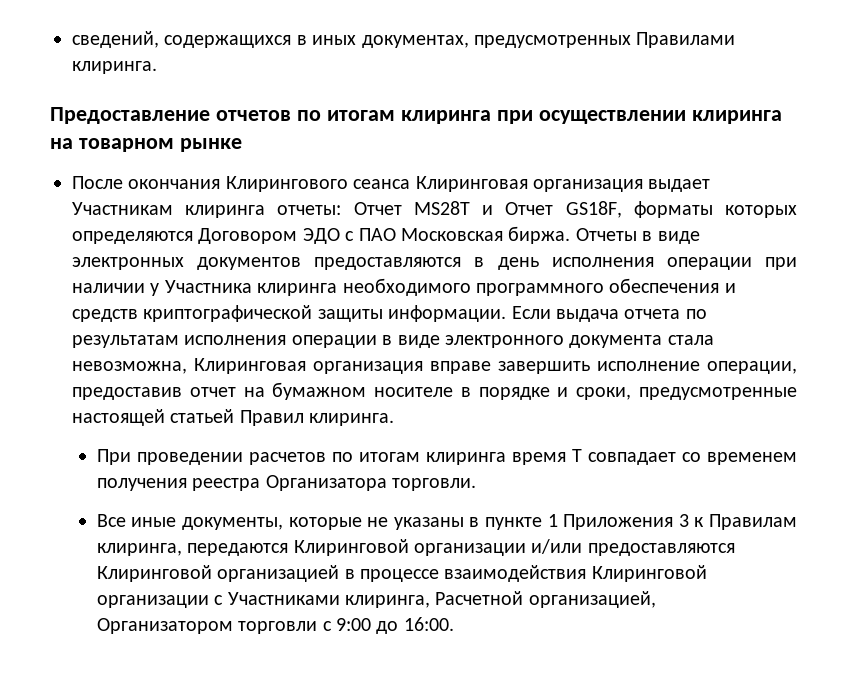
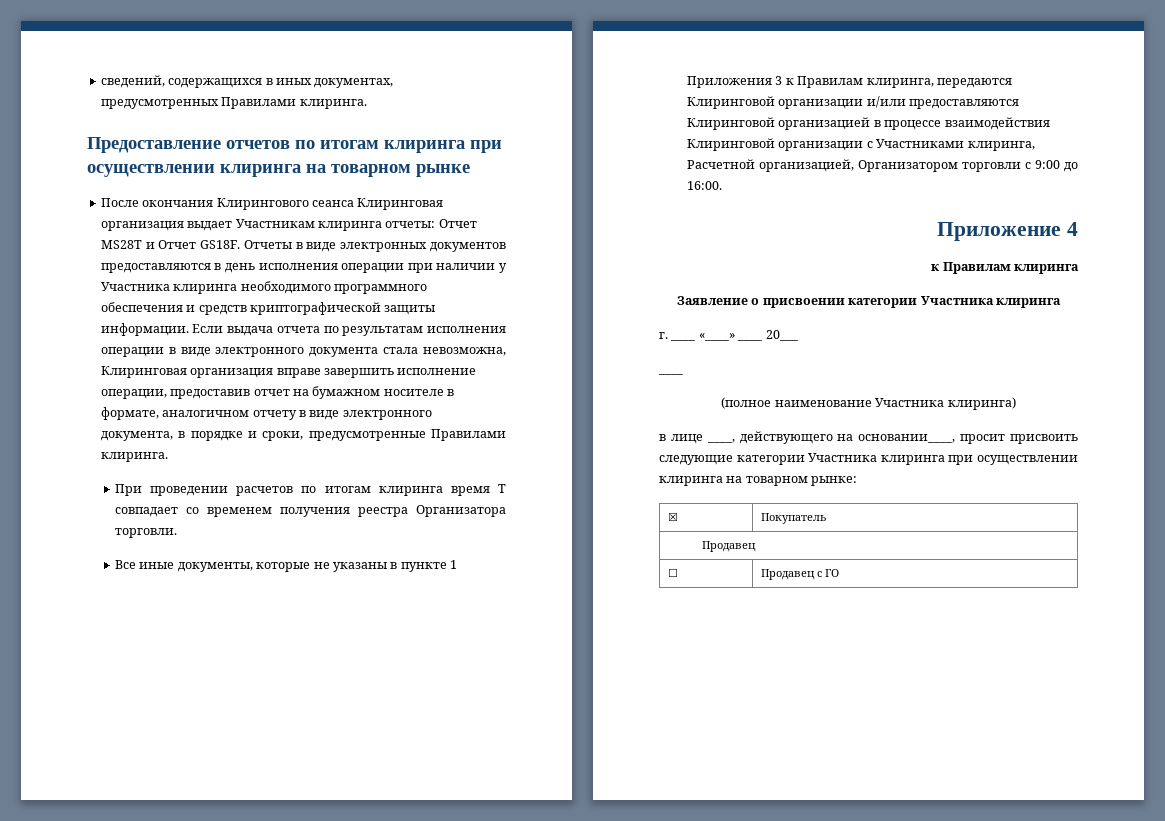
[565,201,797,218] [72,226,571,244] GS18F, форматы которых определяются Договором ЭДО с ПАО Московская биржа. -> [200,240,241,249] GS18F.
(471, 392) none -> [100,407,432,420] [100,431,186,441] формате, аналогичном отчету в виде электронного документа, в
[72,409,304,426] настоящей статьей Правил -> [431,429,506,441] Правилами
(454, 624) none -> [937,222,1078,241] [931,262,1079,274] [677,296,1061,308] [659,332,668,339] [670,330,798,341] [658,373,683,375] [721,397,1016,410] [659,431,1078,444] [659,453,1078,465] [659,476,858,486] [667,512,678,521] [760,513,827,524] [701,541,756,552] [667,568,678,577] [760,569,839,580] // Приложение 4 // к Правилам клиринга // Заявление о присвоении категории Участника клиринга // г. ____ «____» ____ 20___ // ____ // (полное наименование Участника клиринга) // в лице ____, действующего на основании____, просит присвоить следующие категории Участника клиринга при осуществлении клиринга на товарном рынке: // ☒ | Покупатель // Продавец // ☐ | Продавец с ГО

